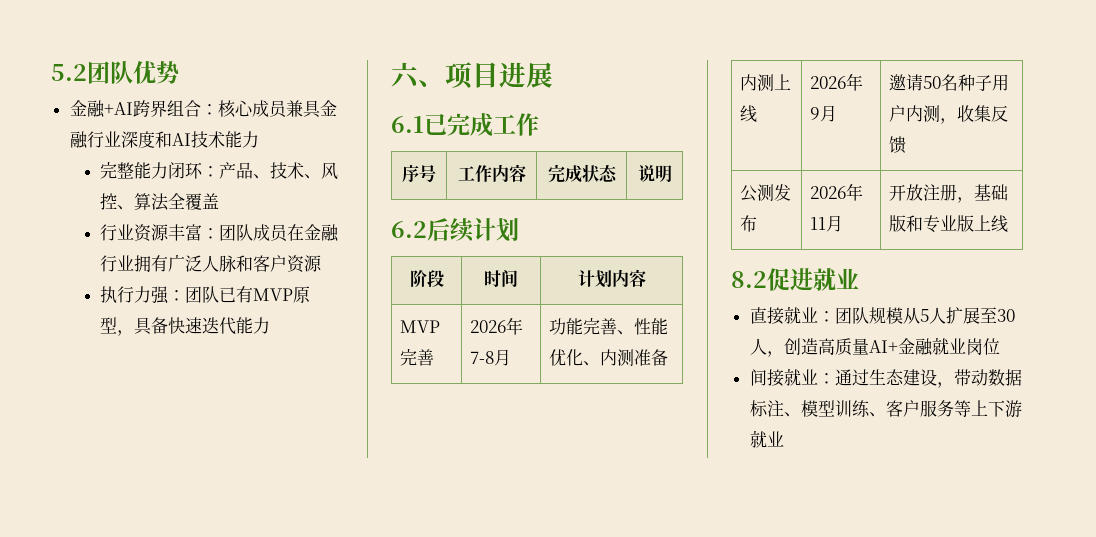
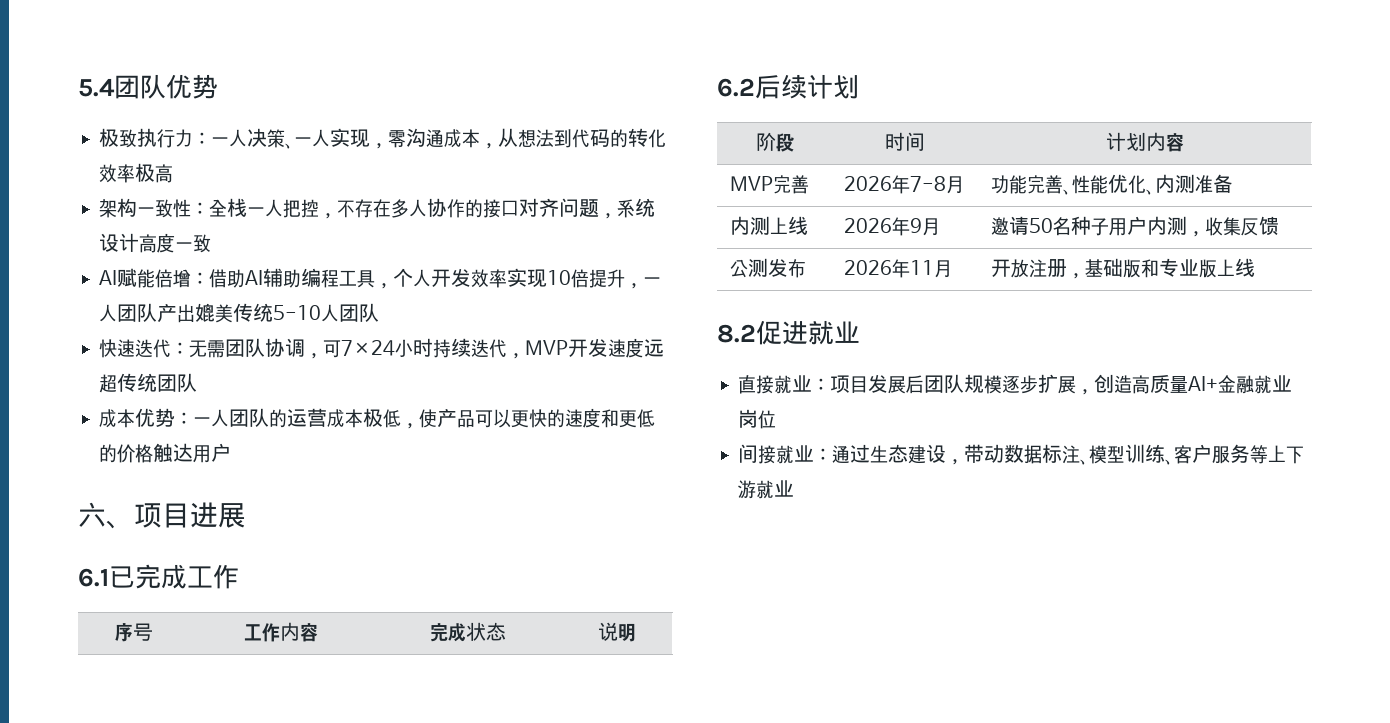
[51,64,87,81] 5.2 -> [78,78,115,97] 5.4
[69,100,337,118] [69,131,259,149] [100,162,339,180] [100,193,220,211] [100,224,340,242] [100,254,323,273] [100,286,311,304] [100,317,271,336] 金融+AI跨界组合：核心成员兼具金融行业深度和AI技术能力 // 完整能力闭环：产品、技术、风控、算法全覆盖 // 行业资源丰富：团队成员在金融行业拥有广泛人脉和客户资源 // 执行力强：团队已有MVP原型，具备快速迭代能力 -> [99,128,667,149] [99,163,174,183] [99,198,656,219] [99,233,212,253] [99,268,662,289] [99,303,380,323] [99,338,665,359] [99,373,198,393] [99,408,656,429] [99,443,232,463] 极致执行力：一人决策、一人实现，零沟通成本，从想法到代码的转化效率极高 // 架构一致性：全栈一人把控，不存在多人协作的接口对齐问题，系统设计高度一致 // AI赋能倍增：借助AI辅助编程工具，个人开发效率实现10倍提升，一人团队产出媲美传统5-10人团队 // 快速迭代：无需团队协调，可7×24小时持续迭代，MVP开发速度远超传统团队 // 成本优势：一人团队的运营成本极低，使产品可以更快的速度和更低的价格触达用户
[834,307,1015,324] [749,338,767,355] 团队规模从5人扩展至30人 -> [830,374,1077,394] 项目发展后团队规模逐步扩展

